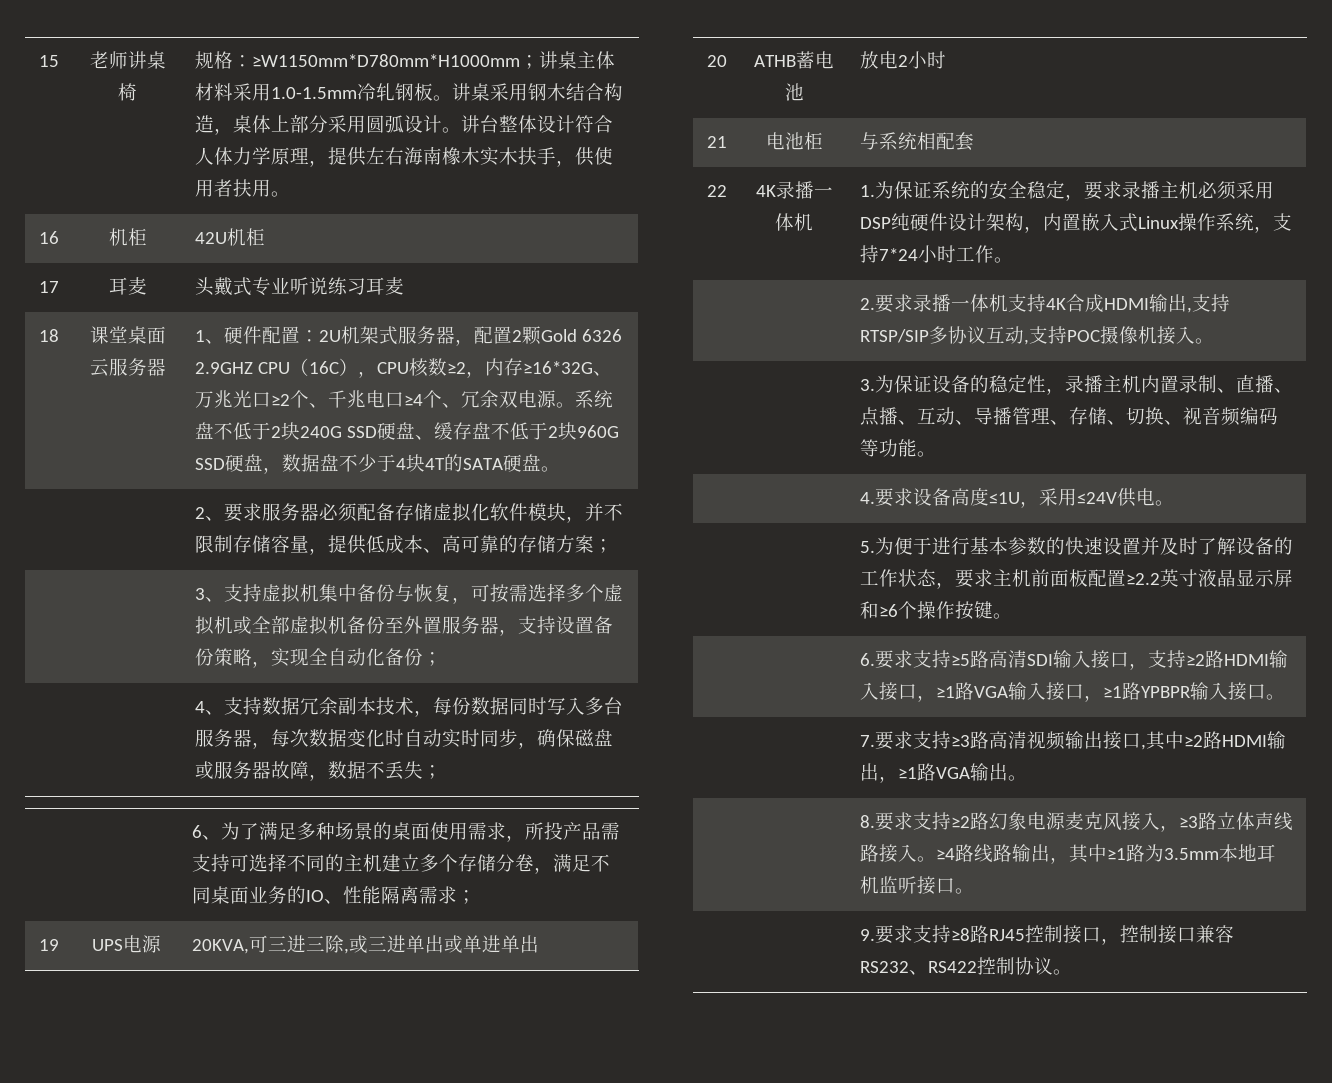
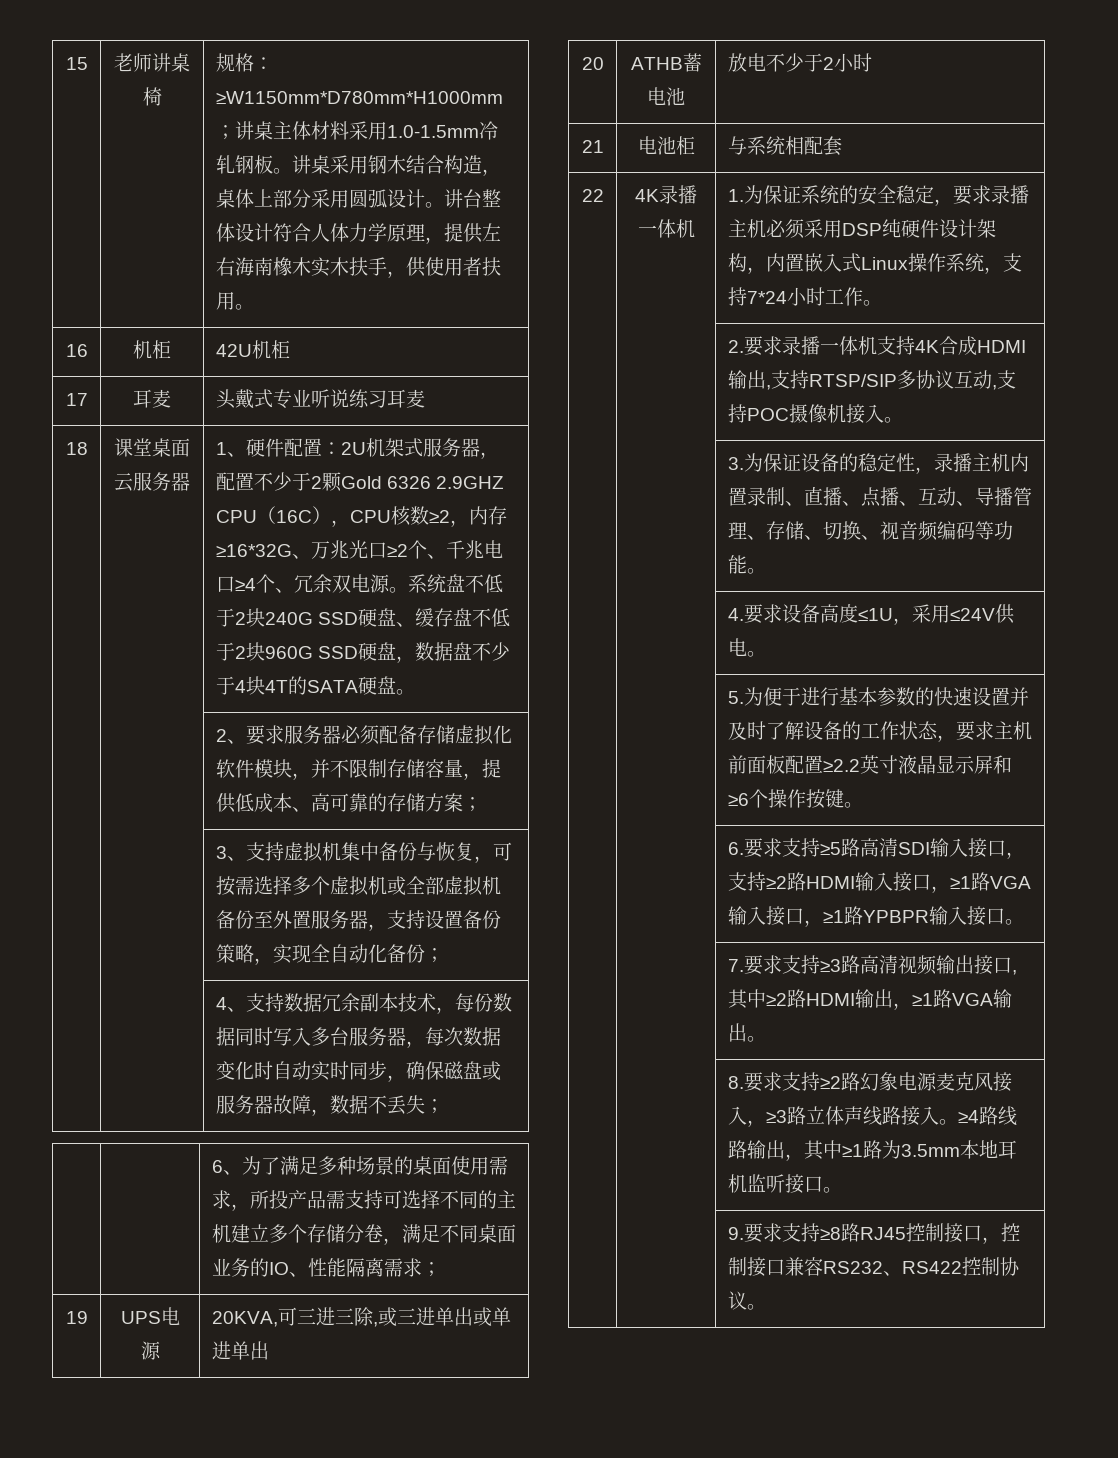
(513, 335) none -> [253,472,311,491] 不少于
(899, 60) none -> [765,53,823,72] 不少于

